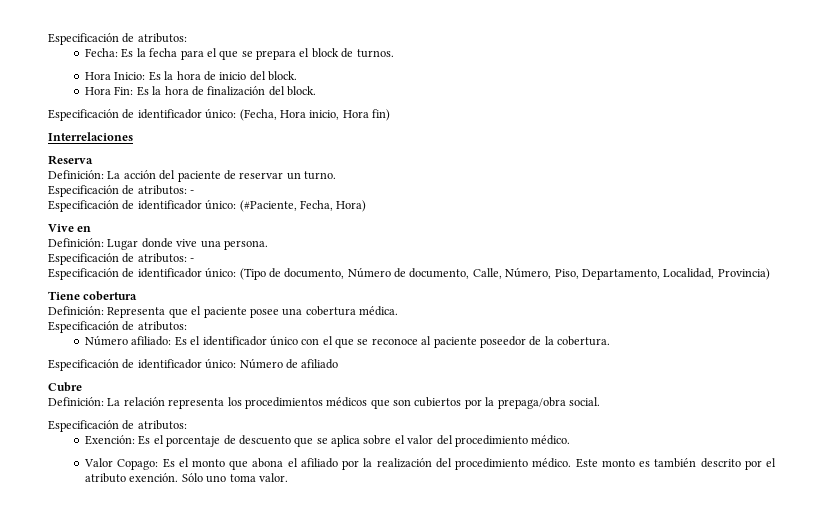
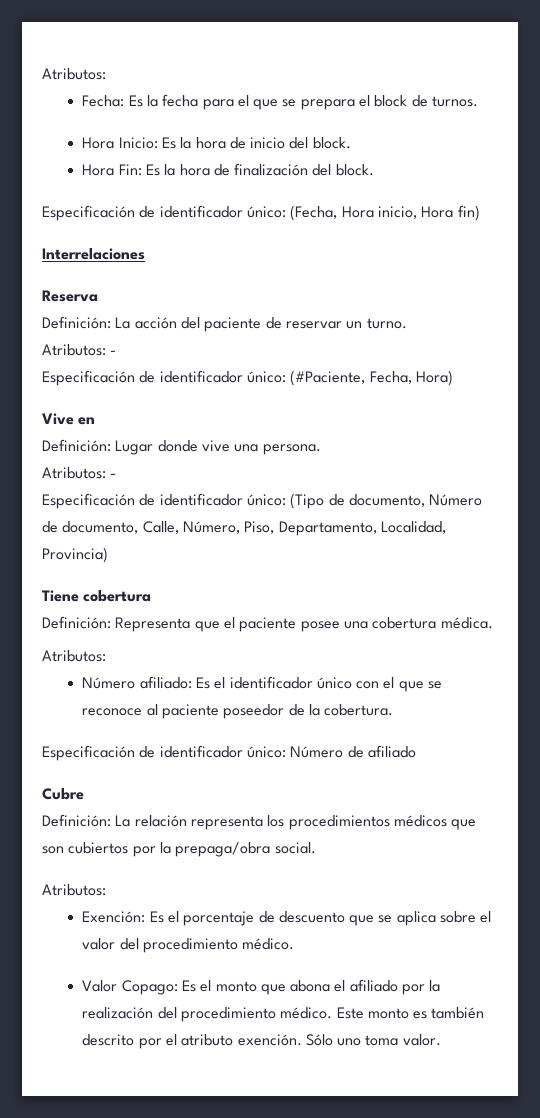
[48,33,187,45] Especificación de atributos: -> [42,68,106,80] Atributos:
[48,185,187,197] Especificación de atributos: -> [42,344,106,356] Atributos:
[48,253,187,265] Especificación de atributos: -> [42,467,106,479] Atributos:
[48,321,187,333] Especificación de atributos: -> [42,650,106,662] Atributos:
[48,420,187,432] Especificación de atributos: -> [42,884,106,896] Atributos:

